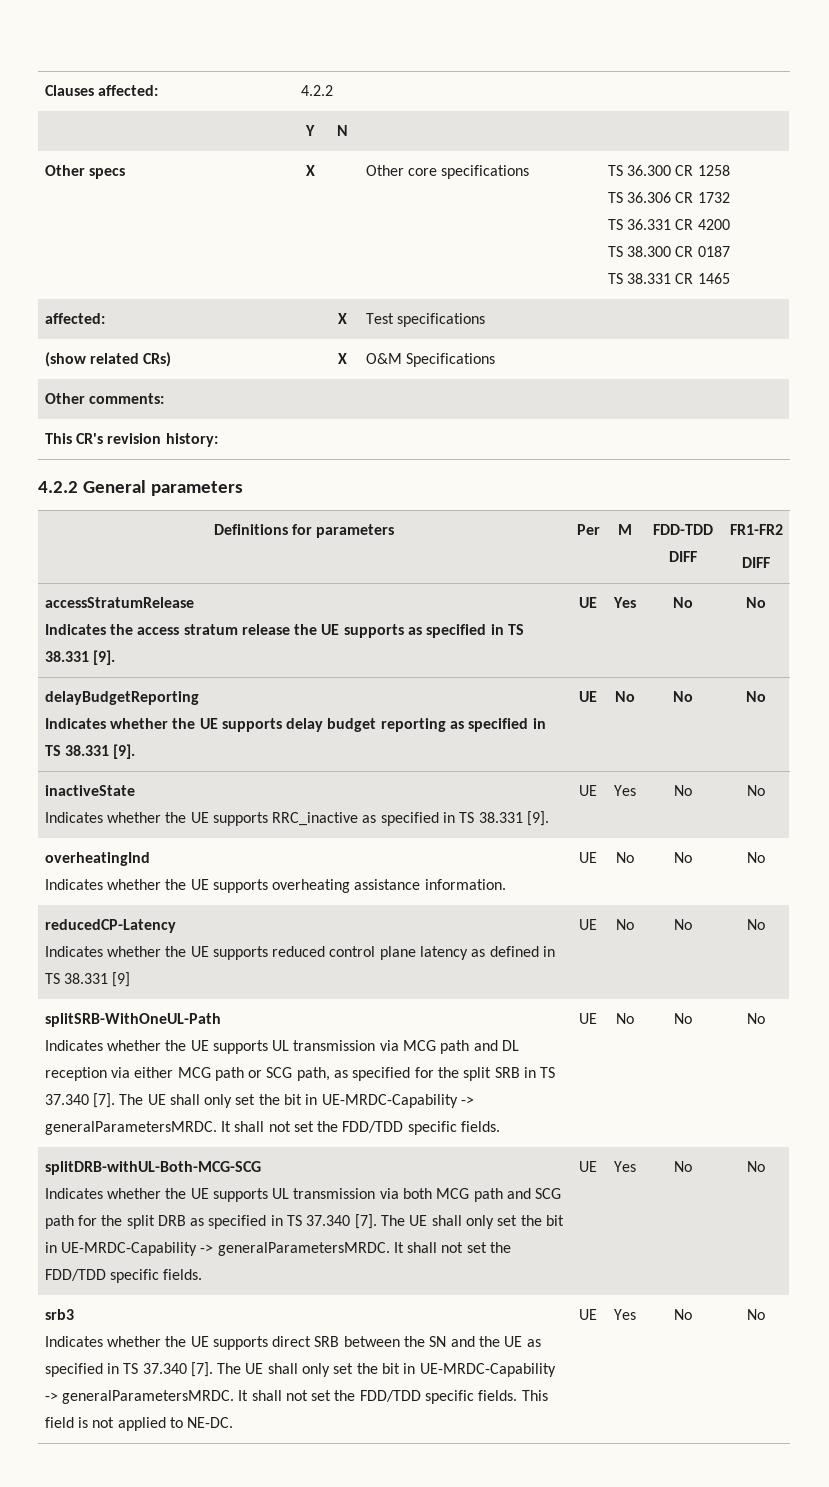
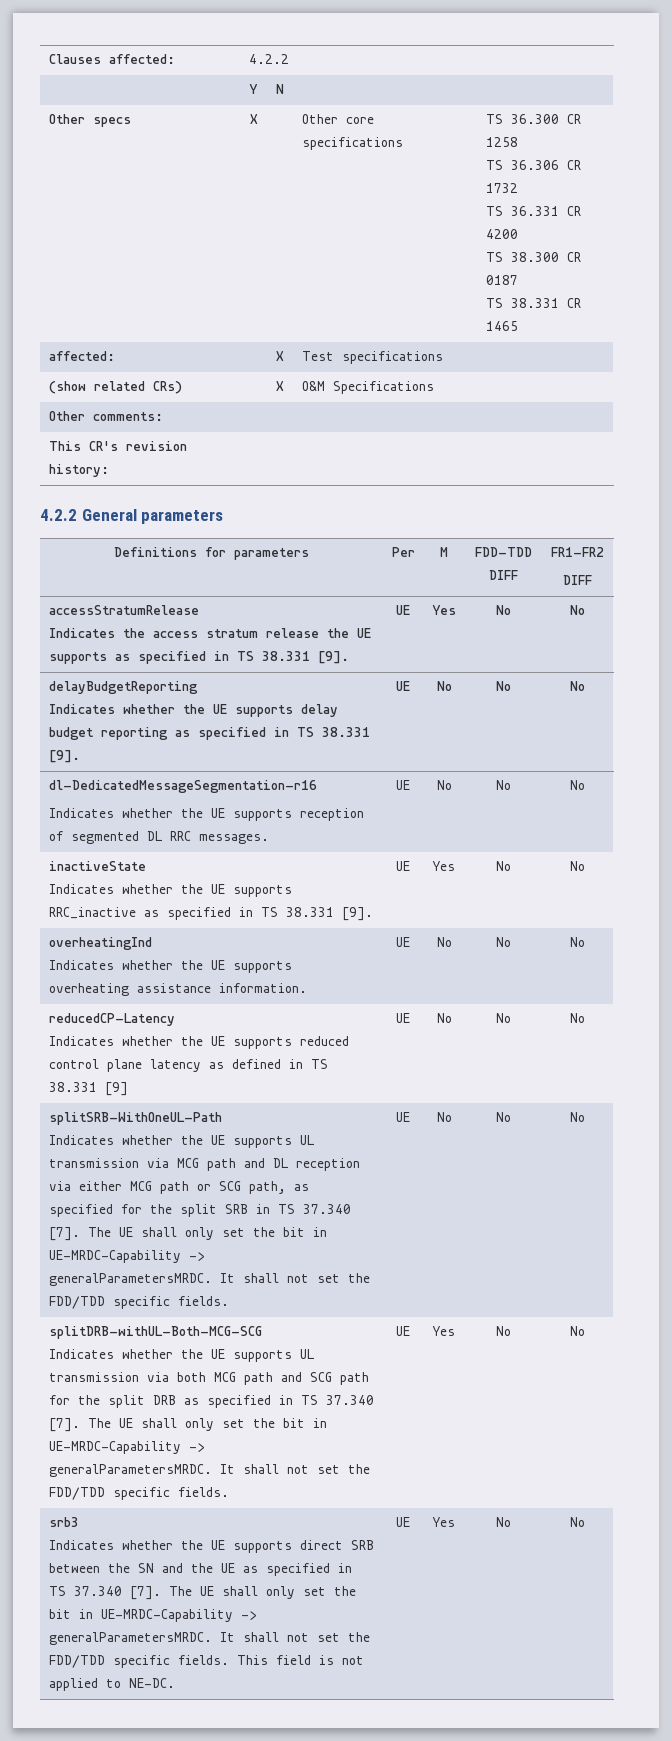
(766, 696) none -> [48,780,317,793] [48,808,364,821] [48,831,269,844] [396,780,410,790] [436,780,452,790] [495,780,511,790] [570,780,585,790] // dl-DedicatedMessageSegmentation-r16 // Indicates whether the UE supports reception of segmented DL RRC messages. | UE | No | No | No

